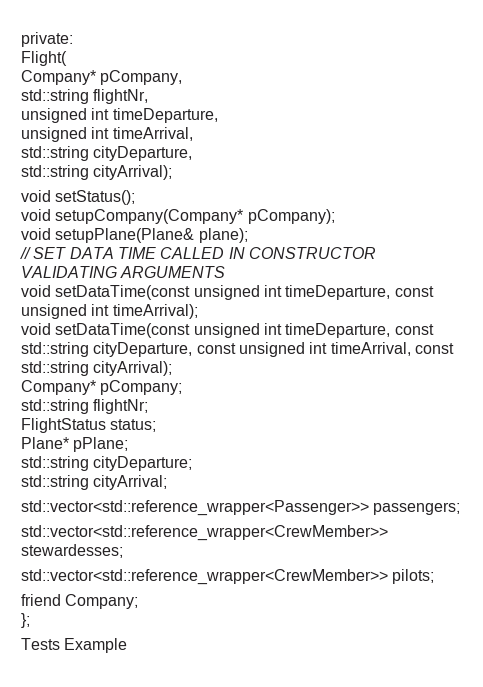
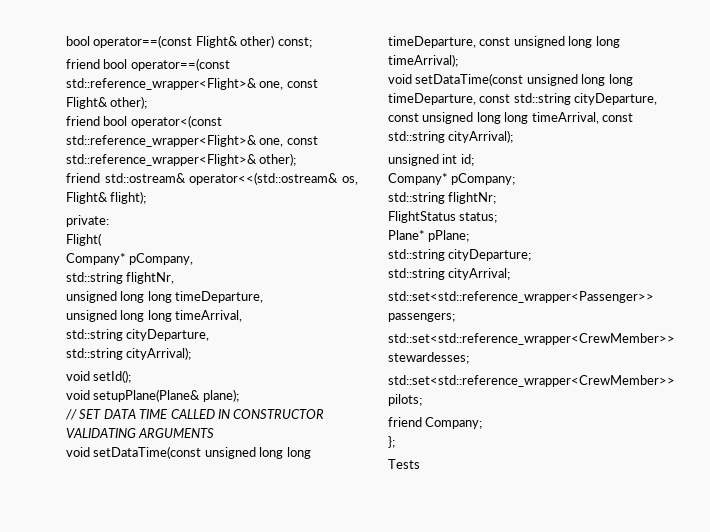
(21, 39) none -> [66,35,312,48] [66,58,230,71] [66,78,318,90] [66,96,148,109] [66,115,222,128] [66,135,318,147] [66,153,297,166] [66,172,358,185] [66,191,147,204] bool operator==(const Flight& other) const; // friend bool operator==(const std::reference_wrapper<Flight>& one, const Flight& other); // friend bool operator<(const std::reference_wrapper<Flight>& one, const std::reference_wrapper<Flight>& other); // friend std::ostream& operator<<(std::ostream& os, Flight& flight); //
[91,108,110,120] int -> [120,291,172,303] long long
[91,127,110,139] int -> [120,310,172,322] long long
[55,190,136,205] [21,209,335,224] setStatus(); // void setupCompany(Company* pCompany); -> [93,370,132,383] setId();
[263,285,282,297] int -> [259,447,311,459] long long
[91,304,110,316] int -> [568,36,620,48] long long
[263,323,282,335] int -> [581,74,633,86] long long
[309,342,328,354] int -> [476,112,529,124] long long
(173, 368) none -> [388,154,474,166] // unsigned int id;
[21,500,369,516] std::vector<std::reference_wrapper<Passenger>> -> [388,291,654,303] std::set<std::reference_wrapper<Passenger>>
[21,525,388,541] std::vector<std::reference_wrapper<CrewMember>> -> [388,333,675,345] std::set<std::reference_wrapper<CrewMember>>
[21,569,388,585] std::vector<std::reference_wrapper<CrewMember>> -> [388,375,675,387] std::set<std::reference_wrapper<CrewMember>>
[64,638,128,653] Example -> (420, 464) none

